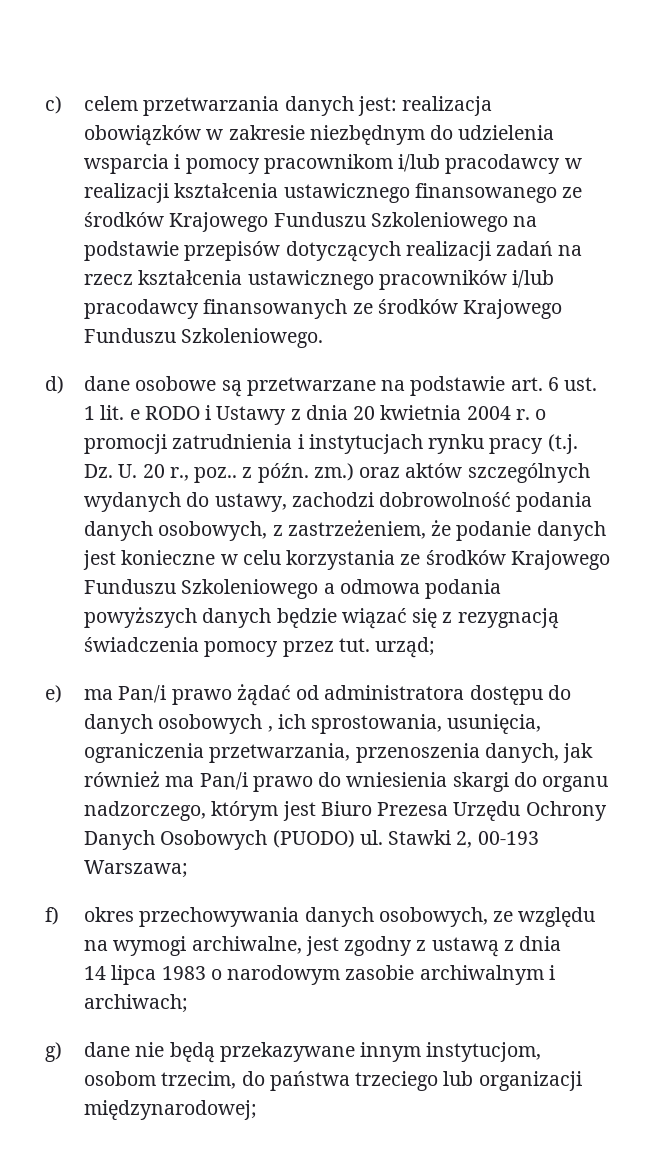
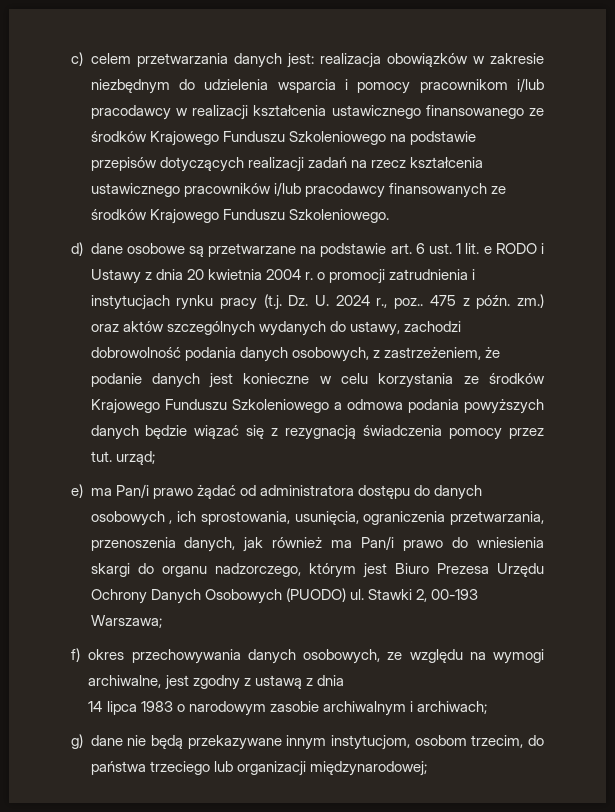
[142,464,165,478] 20 -> [335,295,370,306] 2024
(238, 475) none -> [429,295,456,306] 475

